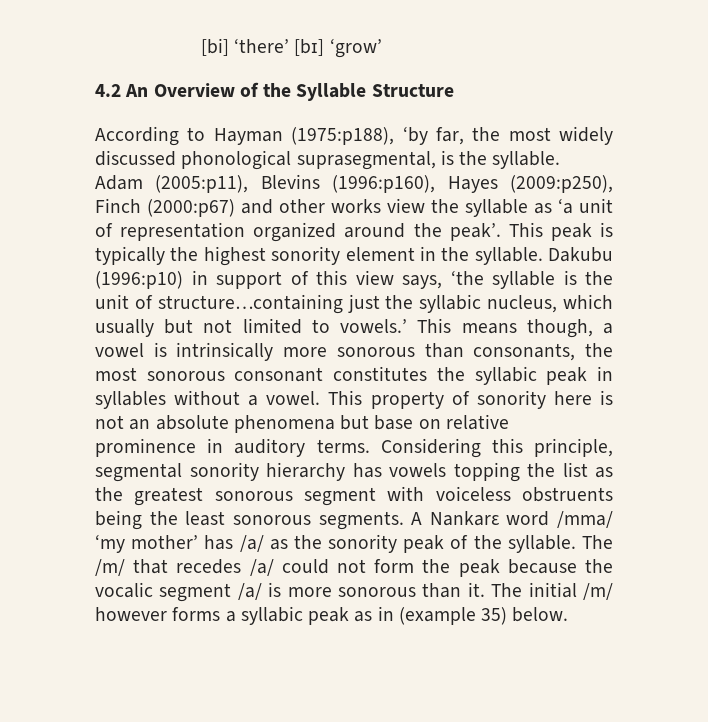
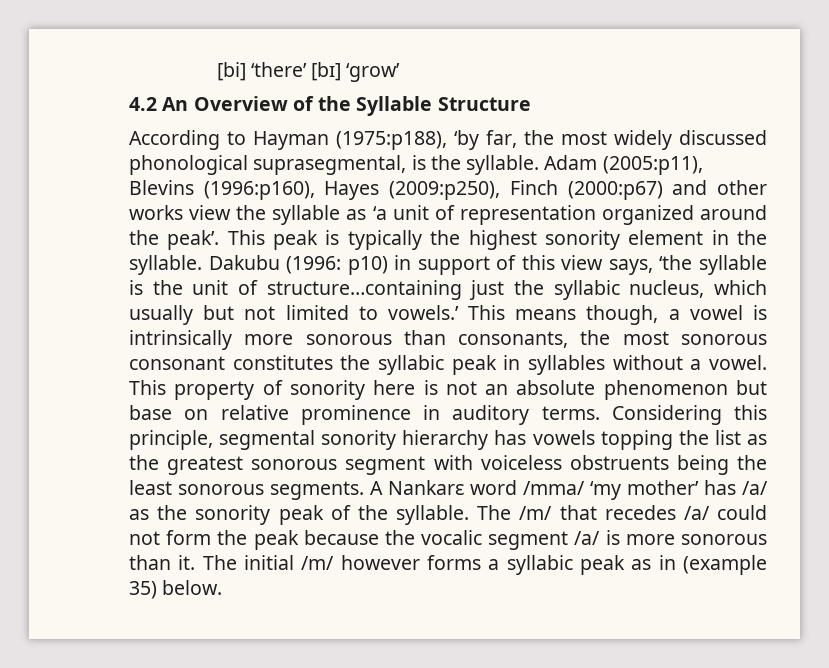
[95,271,183,289] (1996:p10) -> [286,256,388,275] (1996: p10)
[233,415,335,433] phenomena -> [603,380,728,400] phenomenon

